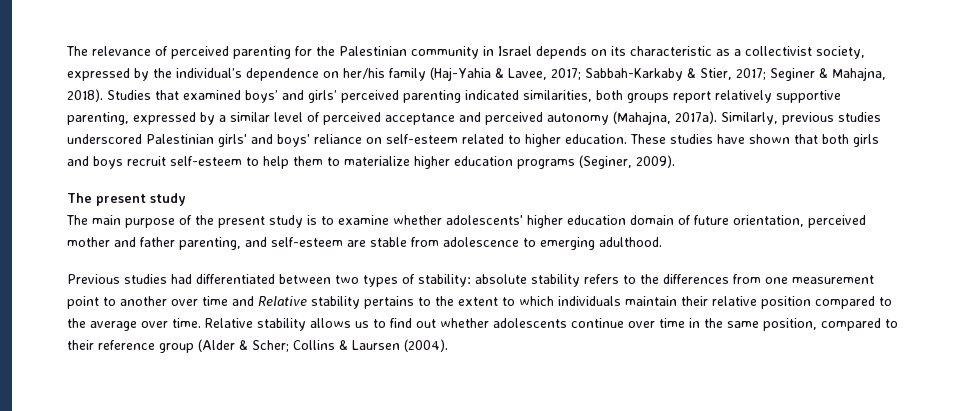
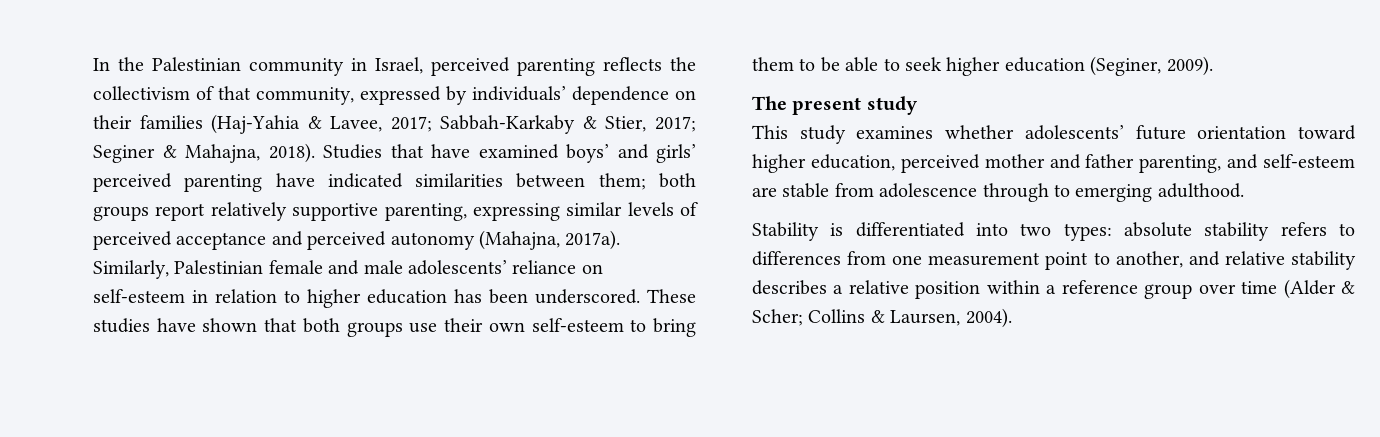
[66,46,865,59] [67,68,426,81] The relevance of perceived parenting for the Palestinian community in Israel depends on its characteristic as a collectivist society, expressed by the individual’s dependence on her/his family -> [93,57,696,76] [93,86,696,105] [93,115,203,129] In the Palestinian community in Israel, perceived parenting reflects the collectivism of that community, expressed by individuals’ dependence on their families
(179, 95) none -> [431,144,470,158] have
[465,90,592,102] indicated similarities, -> [275,173,646,190] have indicated similarities between them;
[133,112,303,125] expressed by a similar level -> [472,202,674,221] expressing similar levels
[782,112,881,125] [67,134,627,147] previous studies underscored Palestinian girls' and boys' reliance on self-esteem related to higher education. -> [174,260,603,275] [93,289,640,308] Palestinian female and male adolescents’ reliance on self-esteem in relation to higher education has been underscored.
[853,134,879,147] [67,156,166,169] girls and boys recruit -> [346,318,525,337] groups use their own
[263,156,289,169] help -> [653,318,697,337] bring
[344,156,575,169] materialize higher education programs -> [820,57,1085,76] be able to seek higher education
[66,215,804,228] The main purpose of the present study is to examine whether adolescents' higher education domain of future orientation, -> [752,125,1356,144] [752,154,895,173] This study examines whether adolescents’ future orientation toward higher education,
(519, 242) none -> [982,183,1049,202] through
[67,274,471,287] Previous studies had differentiated between two types of stability: -> [752,222,1112,241] Stability is differentiated into two types:
[640,274,659,284] the -> (1355, 229) none
[120,296,892,309] [67,318,898,331] [67,340,194,353] another over time and Relative stability pertains to the extent to which individuals maintain their relative position compared to the average over time. Relative stability allows us to find out whether adolescents continue over time in the same position, compared to their reference group -> [1115,251,1356,270] [752,280,1278,299] another, and relative stability describes a relative position within a reference group over time
[352,339,448,352] Laursen (2004). -> [890,308,1012,328] Laursen, 2004).

